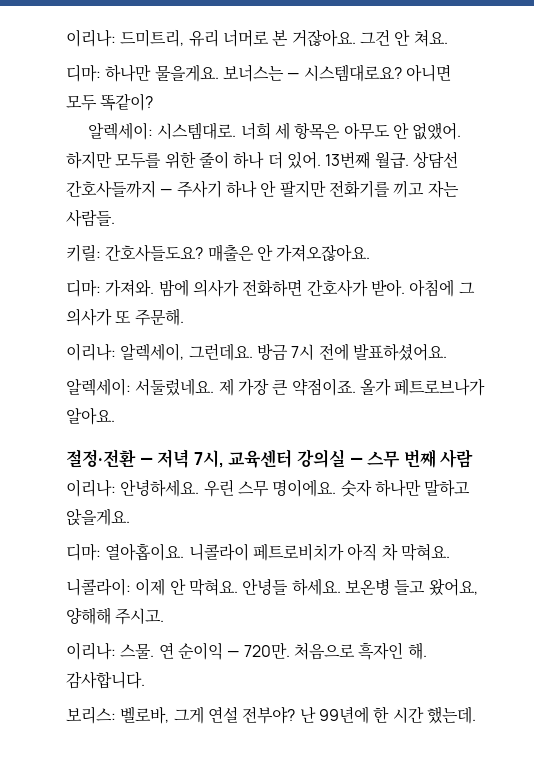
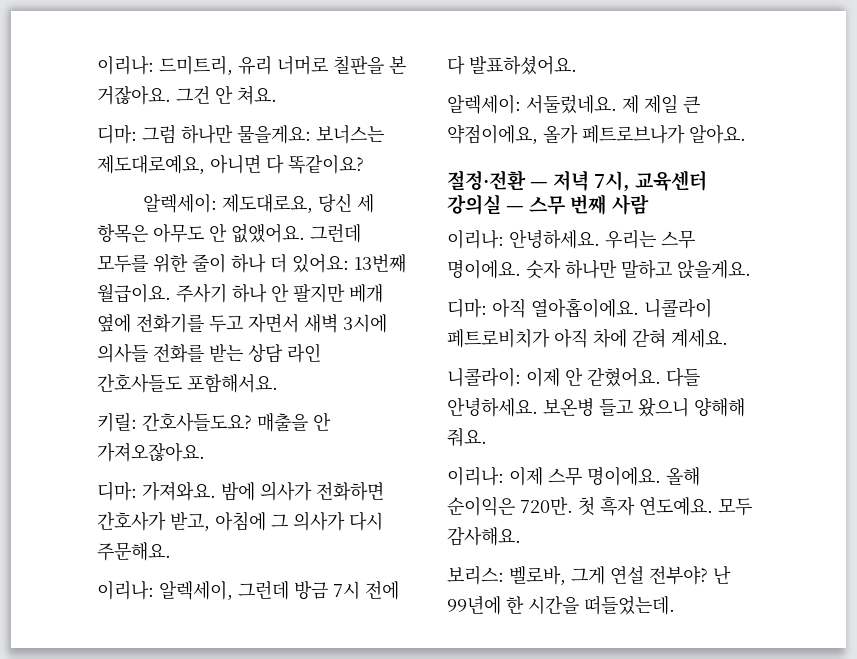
(269, 38) none -> [333,55,384,74] 칠판을
[105,64,451,82] [66,93,154,111] [87,122,271,140] 하나만 물을게요. 보너스는 — 시스템대로요? 아니면 모두 똑같이? // 알렉세이: 시스템대로. 너희 -> [142,125,384,144] [97,154,364,175] [143,194,353,214] 그럼 하나만 물을게요: 보너스는 제도대로예요, 아니면 다 똑같이요? // 알렉세이: 제도대로요, 당신
[412,122,462,140] [66,151,112,169] 없앴어. 하지만 -> [231,223,361,243] 없앴어요. 그런데
[286,151,458,169] [66,180,459,198] [66,209,115,227] 있어. 13번째 월급. 상담선 간호사들까지 — 주사기 하나 안 팔지만 전화기를 끼고 자는 사람들. -> [292,254,406,273] [97,283,383,303] [97,313,387,333] [97,343,321,363] [97,374,278,393] 있어요: 13번째 월급이요. 주사기 하나 안 팔지만 베개 옆에 전화기를 두고 자면서 새벽 3시에 의사들 전화를 받는 상담 라인 간호사들도 포함해서요.
[207,244,254,262] 매출은 -> [257,413,308,432] 매출을
[105,279,155,297] 가져와. -> [142,481,216,501] 가져와요.
[370,279,405,297] 받아. -> [170,512,210,532] 받고,
[115,308,184,326] 또 주문해. -> [349,511,383,531] [97,542,171,561] 다시 주문해요.
[188,343,253,361] 그런데요. -> [238,581,289,600] 그런데
(349, 352) none -> [447,55,465,75] 다
[237,378,356,396] 가장 큰 약점이죠. -> [644,95,700,114] [447,124,538,145] 제일 큰 약점이에요,
[203,479,234,497] 우린 -> [605,230,656,249] 우리는
[105,543,185,561] 열아홉이요. -> [492,298,639,318] 아직 열아홉이에요.
[381,543,450,561] 차 막혀요. -> [593,328,728,348] 차에 갇혀 계세요.
[188,578,478,596] [66,607,165,625] [66,642,427,660] [66,671,145,689] 막혀요. 안녕들 하세요. 보온병 들고 왔어요, 양해해 주시고. // 이리나: 스물. 연 순이익 — 720만. 처음으로 흑자인 해. 감사합니다. -> [587,367,700,387] [447,397,745,417] [447,428,487,447] [447,466,700,486] [447,496,752,516] [447,527,521,546] 갇혔어요. 다들 안녕하세요. 보온병 들고 왔으니 양해해 줘요. // 이리나: 이제 스무 명이에요. 올해 순이익은 720만. 첫 흑자 연도예요. 모두 감사해요.
[392,706,476,724] 시간 했는데. -> [528,595,675,615] 시간을 떠들었는데.

